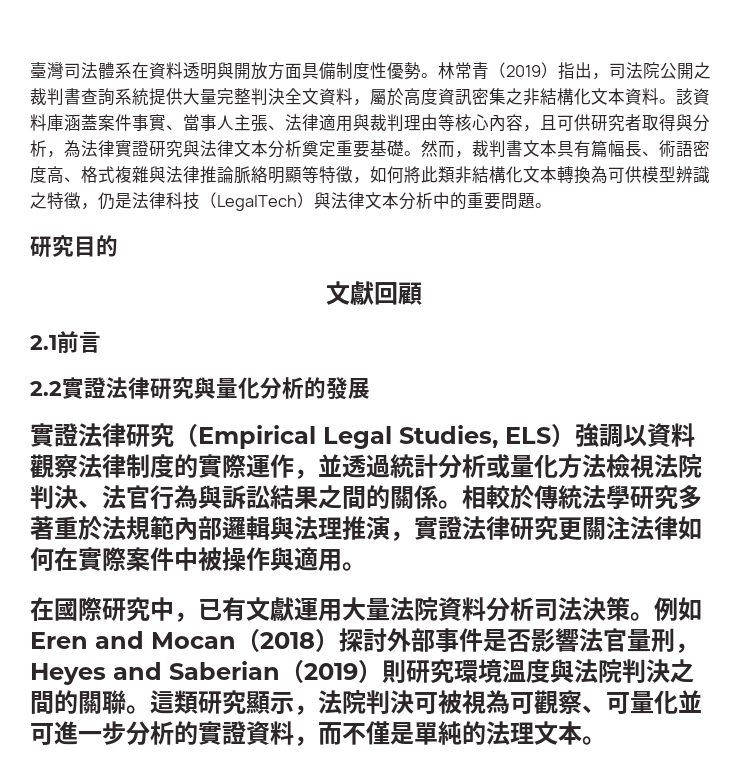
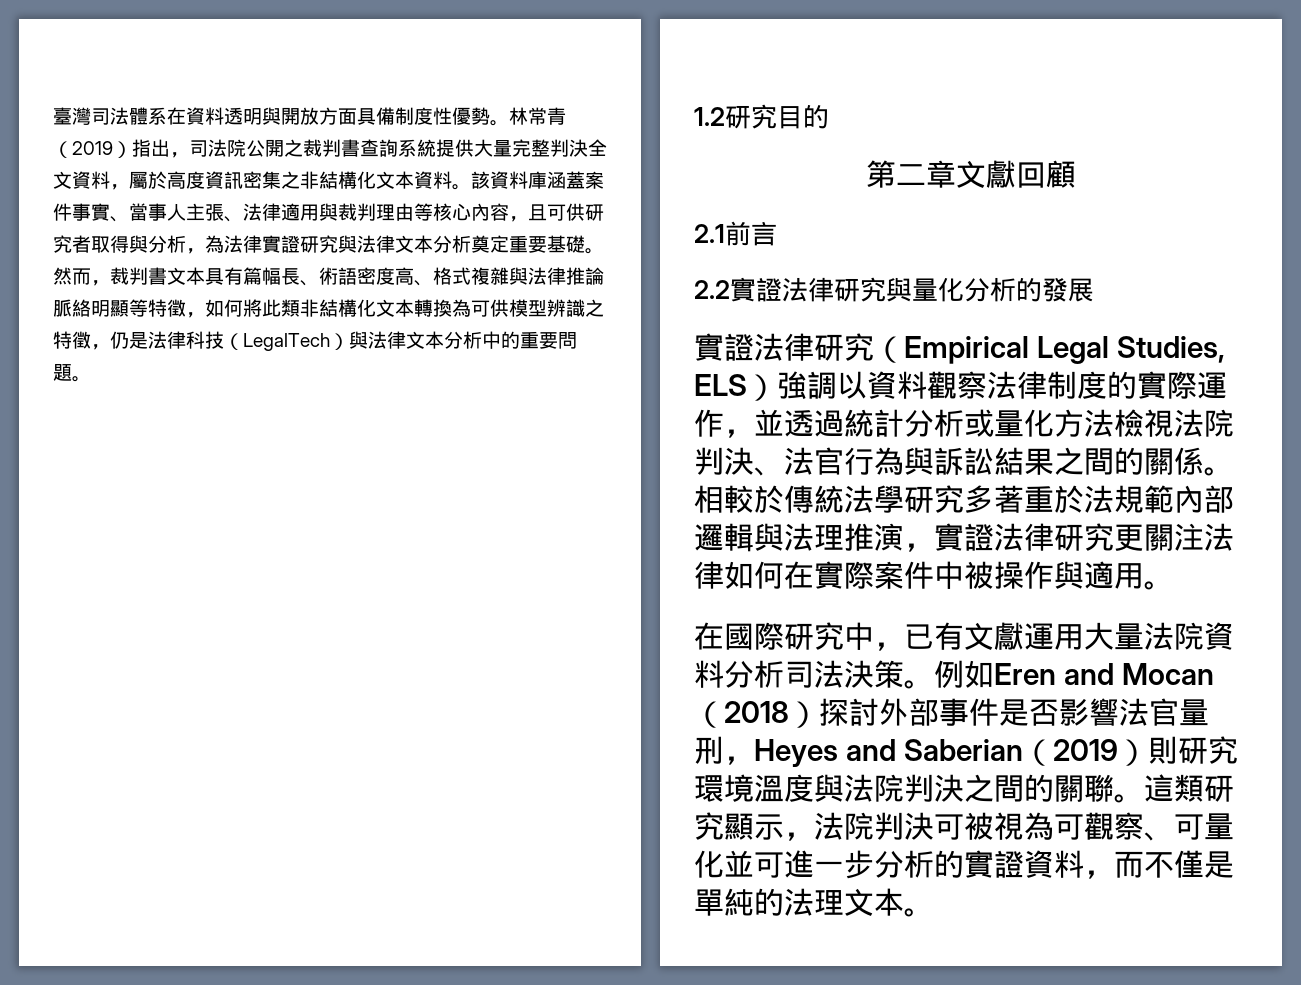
(552, 205) none -> [694,107,725,126] 1.2
(118, 246) none -> [866,160,956,188] 第二章

